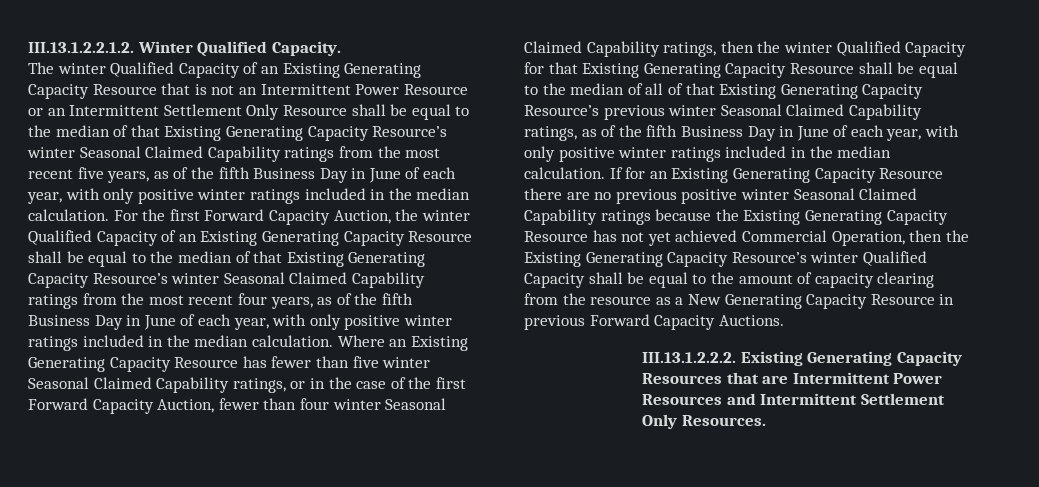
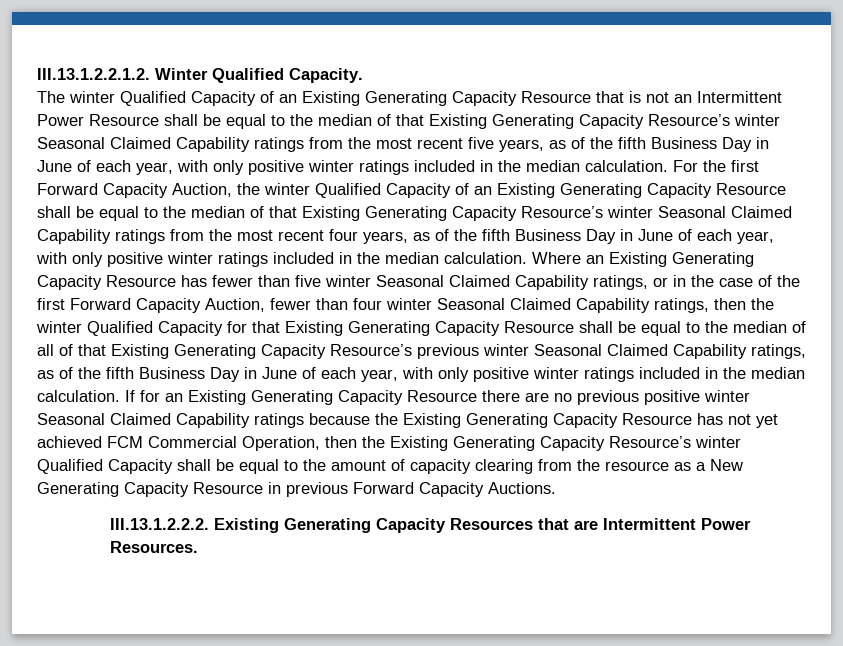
[28,104,347,120] or an Intermittent Settlement Only Resource -> (159, 120) none
(738, 236) none -> [107,436,143,448] FCM
[642,393,945,405] [642,414,678,429] Resources and Intermittent Settlement Only -> (752, 524) none

